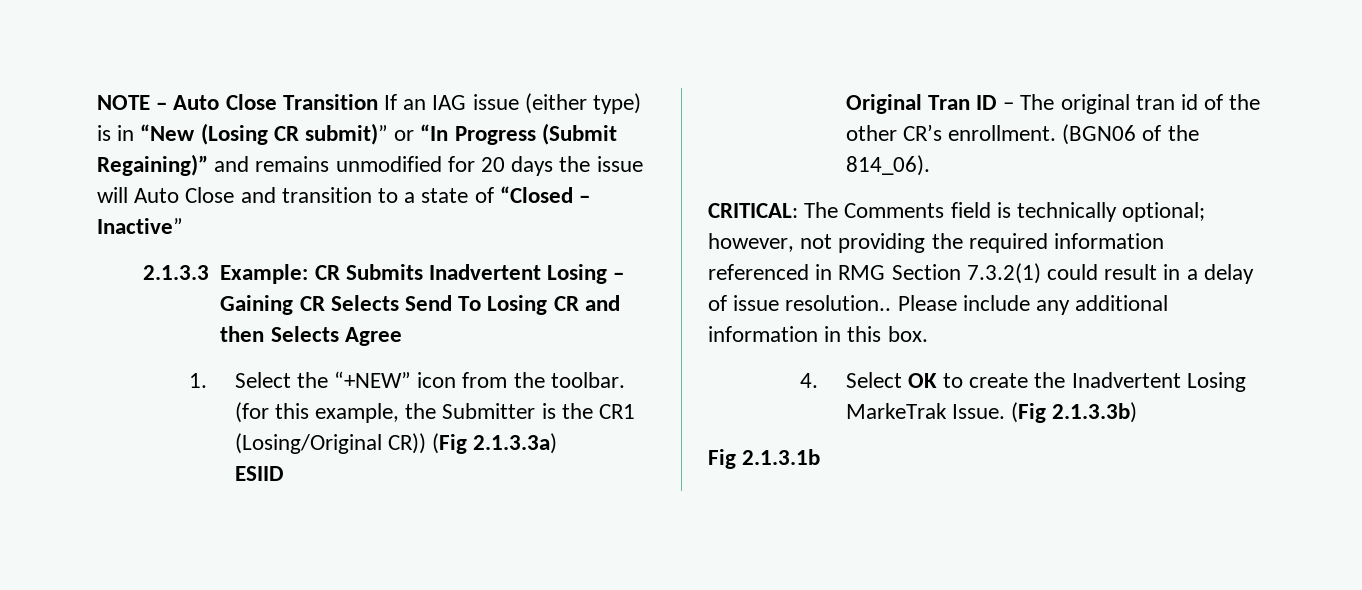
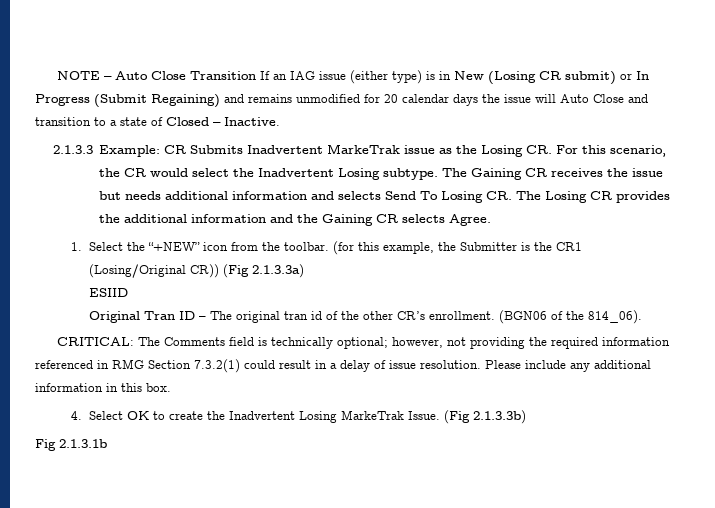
[140,124,196,141] “New -> [454,71,485,80] New
[305,123,449,145] submit)” or “In -> [565,71,650,85] submit) or In
[97,154,208,176] Regaining)” -> [151,94,220,108] Regaining)
(506, 164) none -> [402,94,449,103] calendar
[499,186,591,203] [97,218,183,234] “Closed – Inactive” -> [166,117,280,126] Closed – Inactive.
[547,264,625,284] [220,295,620,315] [220,326,402,346] Losing – Gaining CR Selects Send To Losing CR and then Selects Agree -> [327,144,667,157] [99,168,664,180] [99,191,671,203] [99,214,492,226] MarkeTrak issue as the Losing CR. For this scenario, the CR would select the Inadvertent Losing subtype. The Gaining CR receives the issue but needs additional information and selects Send To Losing CR. The Losing CR provides the additional information and the Gaining CR selects Agree.
[785,295,892,311] resolution.. -> [420,360,481,369] resolution.

